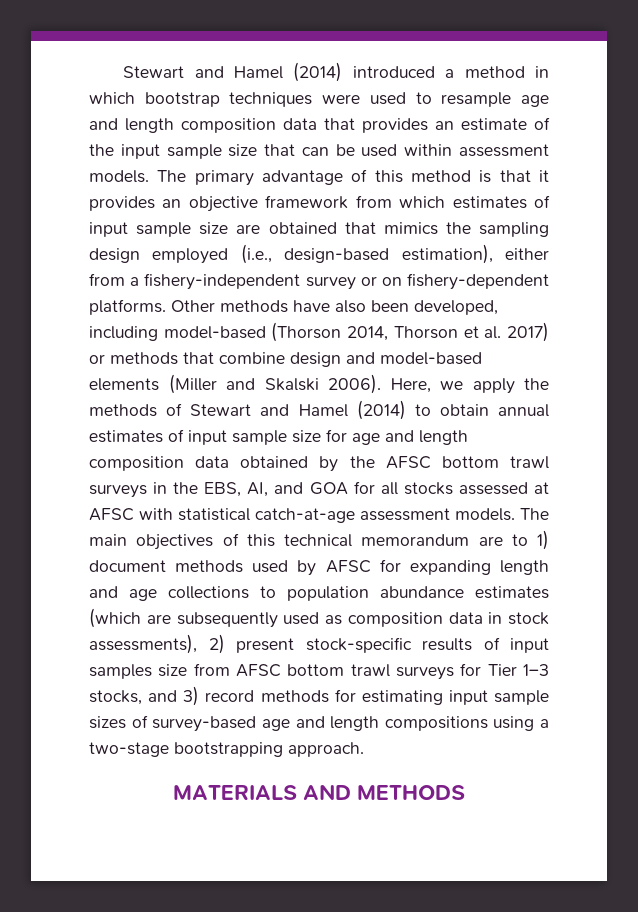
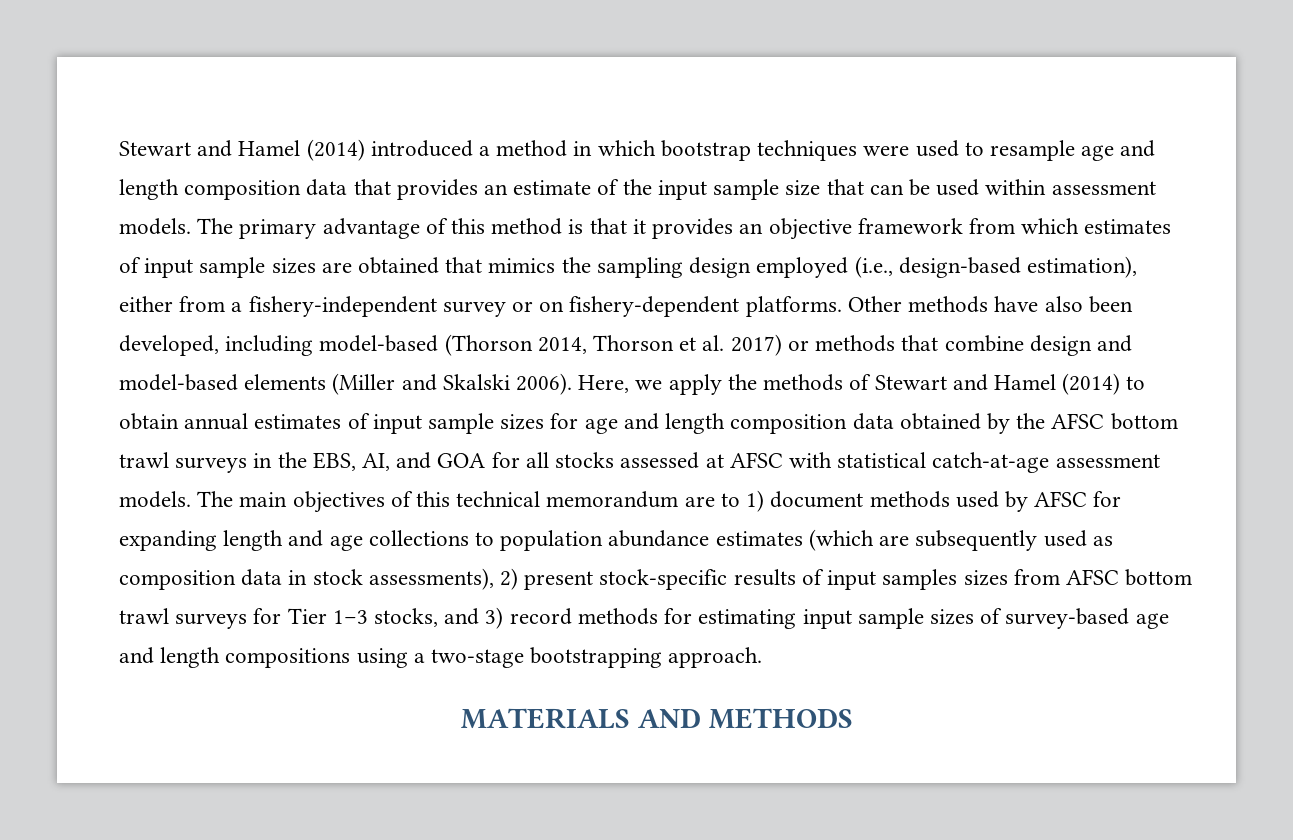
[199,222,229,235] size -> [271,258,316,274] sizes
[292,430,321,443] size -> [500,414,545,430] sizes
[158,664,188,677] size -> [963,570,1008,586] sizes

